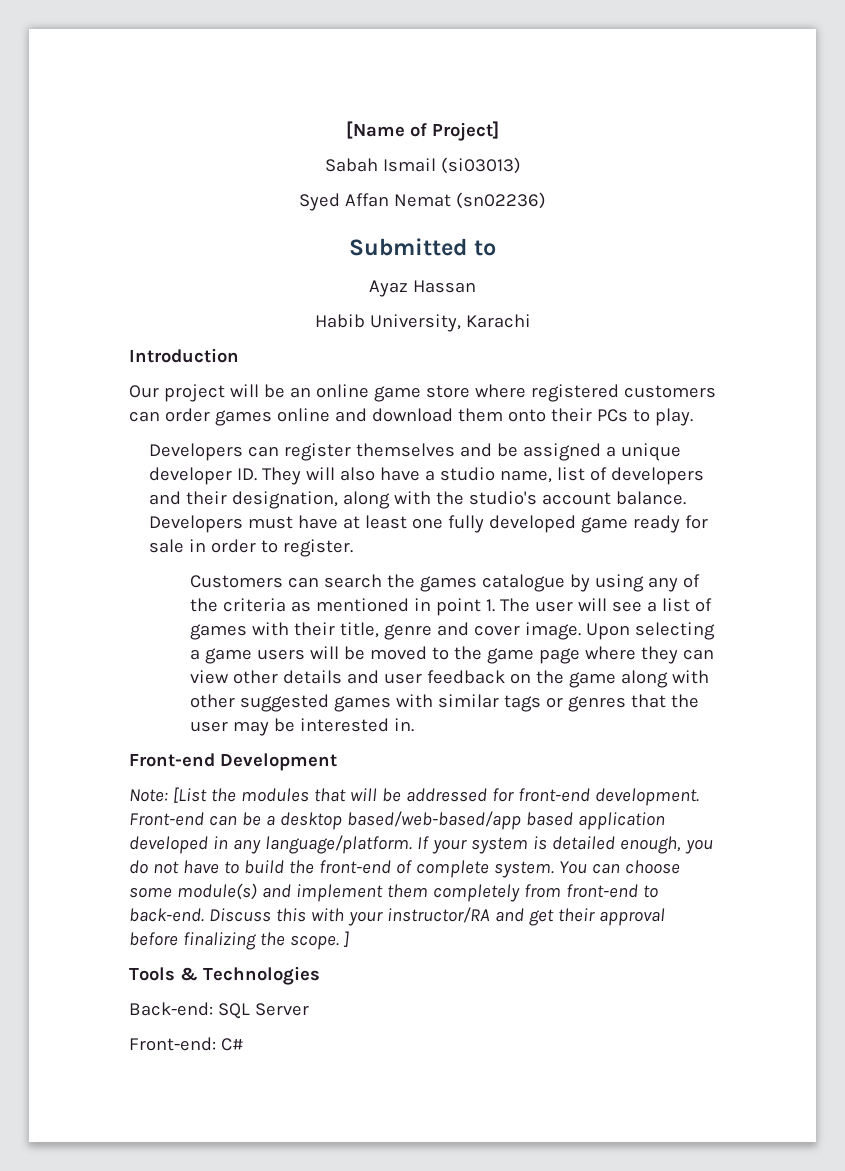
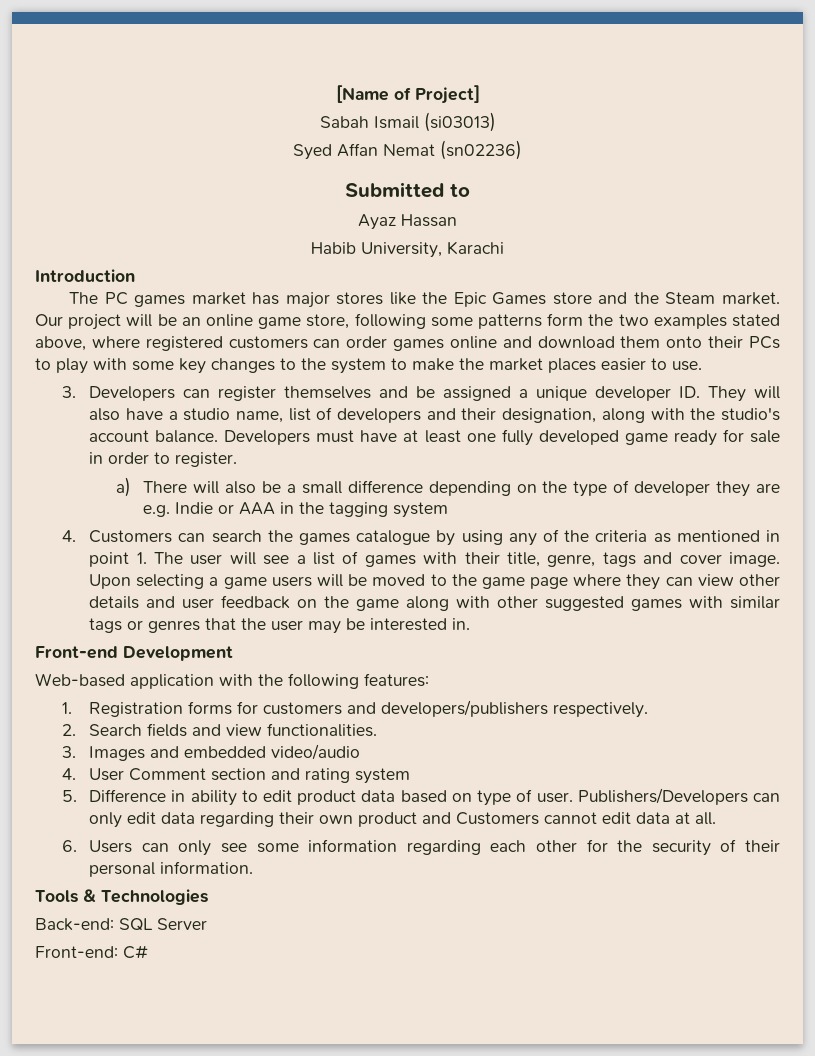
(239, 355) none -> [68,292,780,308] The PC games market has major stores like the Epic Games store and the Steam market.
[425,385,470,398] store -> [306,313,781,329] [35,336,86,351] store, following some patterns form the two examples stated above,
[654,408,693,426] play. // -> [56,358,702,374] [62,386,77,398] play with some key changes to the system to make the market places easier to use. // 3.
(354, 548) none -> [116,477,781,497] [143,502,449,518] [62,530,77,542] a) There will also be a small difference depending on the type of developer they are e.g. Indie or AAA in the tagging system // 4.
[384,624,433,640] genre -> [547,552,636,567] genre, tags
[129,787,699,806] [129,811,665,830] [129,835,713,854] [129,860,680,878] [129,883,658,902] [129,907,665,926] [129,931,349,950] Note: [List the modules that will be addressed for front-end development. Front-end can be a desktop based/web-based/app based application developed in any language/platform. If your system is detailed enough, you do not have to build the front-end of complete system. You can choose some module(s) and implement them completely from front-end to back-end. Discuss this with your instructor/RA and get their approval before finalizing the scope. ] -> [35,673,429,689] [62,700,649,718] [62,723,378,737] [62,744,361,761] [62,768,411,784] [62,788,780,806] [89,812,717,828] [62,839,781,856] [89,861,254,877] Web-based application with the following features: // 1. Registration forms for customers and developers/publishers respectively. // 2. Search fields and view functionalities. // 3. Images and embedded video/audio // 4. User Comment section and rating system // 5. Difference in ability to edit product data based on type of user. Publishers/Developers can only edit data regarding their own product and Customers cannot edit data at all. // 6. Users can only see some information regarding each other for the security of their personal information.

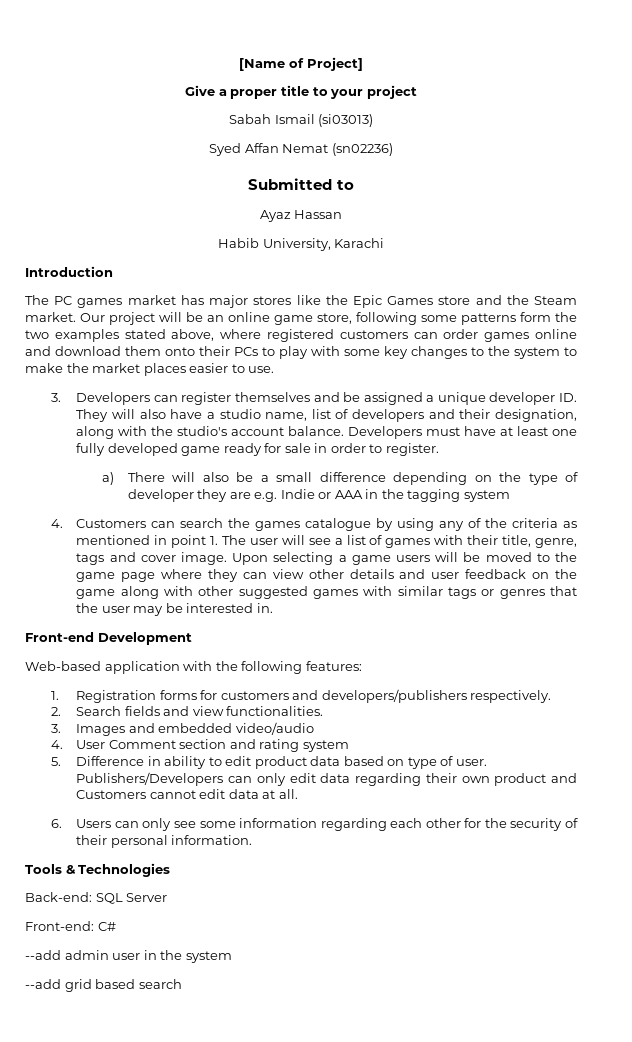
(480, 94) none -> [185,85,417,99] // Give a proper title to your project
(148, 952) none -> [25,950,232,963] [25,979,182,992] // --add admin user in the system // --add grid based search

